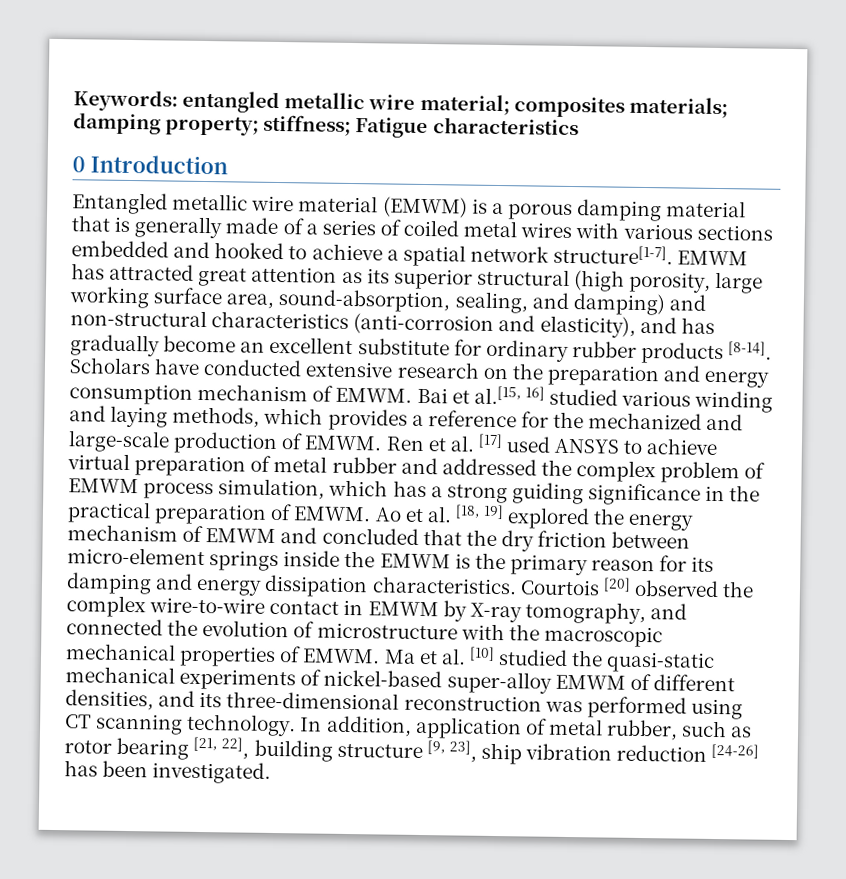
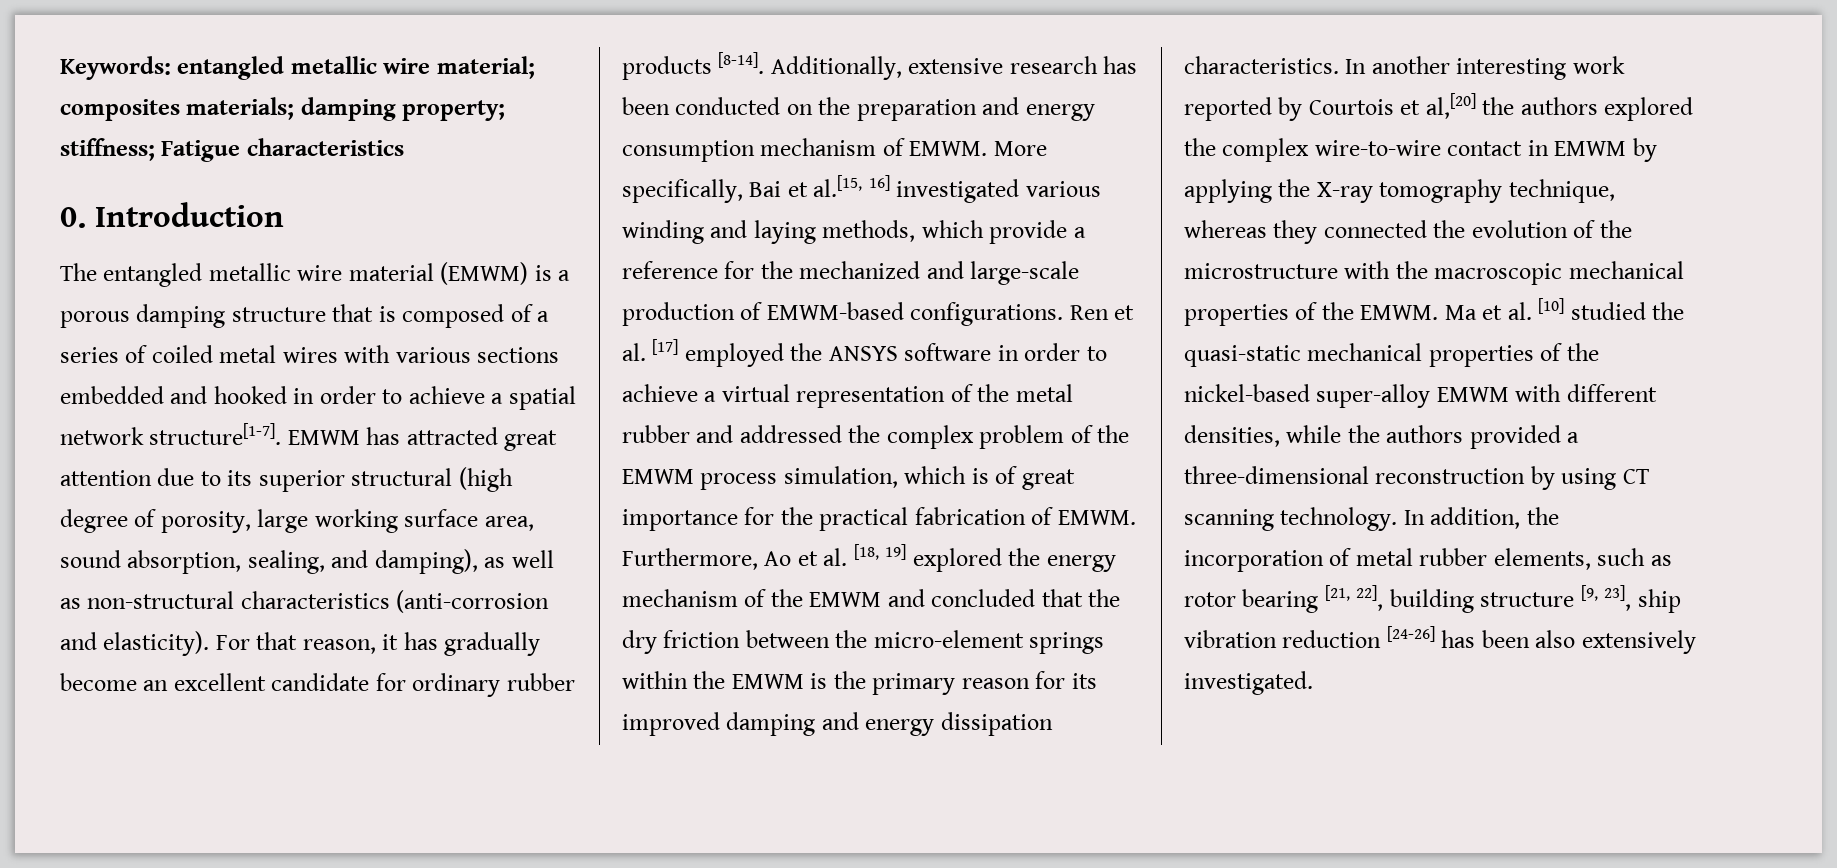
[72,156,85,173] 0 -> [60,207,86,228] 0.
[72,192,168,215] Entangled -> [60,263,203,287] The entangled
[666,200,747,218] material -> [231,307,326,322] structure
[134,216,280,239] generally made -> [402,304,505,328] composed
(285, 251) none -> [293,386,376,404] in order
[341,271,363,284] as -> [157,468,221,486] due to
(626, 281) none -> [60,509,157,533] degree of
[278,289,706,316] [70,309,677,338] sound-absorption, sealing, and damping) and non-structural characteristics (anti-corrosion and elasticity), and -> [60,549,554,574] [60,590,550,613] [60,631,399,656] sound absorption, sealing, and damping), as well as non-structural characteristics (anti-corrosion and elasticity). For that reason, it
[357,338,450,356] substitute -> [271,673,370,691] candidate
[69,357,480,379] Scholars have conducted extensive research -> [770,56,1138,80] [622,97,781,115] Additionally, extensive research has been conducted
(413, 395) none -> [993,141,1047,156] [622,179,743,203] More specifically,
[549,388,619,406] studied -> [896,179,1020,203] investigated
[327,408,408,431] provides -> [989,220,1068,244] provide
[304,435,383,451] EMWM. -> [766,302,1064,326] EMWM-based configurations.
[506,436,719,456] [67,453,272,477] used ANSYS to achieve virtual preparation of -> [684,343,1107,367] [622,384,1010,408] employed the ANSYS software in order to achieve a virtual representation of the
(766, 470) none -> [1097,425,1130,443] the
[392,480,726,506] has a strong guiding significance in -> [971,466,1075,490] [622,507,775,531] is of great importance for
[154,503,372,525] preparation of EMWM. -> [914,507,1136,525] [622,548,758,570] fabrication of EMWM. Furthermore,
(204, 534) none -> [770,589,803,607] the
(691, 540) none -> [835,630,868,648] the
[283,550,341,567] inside -> [622,671,688,689] within
(715, 564) none -> [622,712,720,736] improved
[519,577,719,598] Courtois [20] observed -> [1345,56,1625,80] [1184,93,1694,121] In another interesting work reported by Courtois et al,[20] the authors explored
[469,601,688,625] X-ray tomography, and -> [1184,179,1615,203] [1184,220,1318,244] applying the X-ray tomography technique, whereas they
(315, 629) none -> [1599,220,1632,238] the
(302, 654) none -> [1321,302,1354,320] the
[179,668,322,691] experiments of -> [1428,343,1599,367] properties of the
[629,673,651,691] of -> [1515,384,1562,402] with
[158,690,687,719] and its three-dimensional reconstruction was performed -> [1286,425,1580,449] [1184,466,1555,490] while the authors provided a three-dimensional reconstruction by
[414,716,679,741] application of metal rubber, -> [1526,507,1559,525] [1184,548,1591,572] the incorporation of metal rubber elements,
(149, 769) none -> [1535,630,1696,654] also extensively

